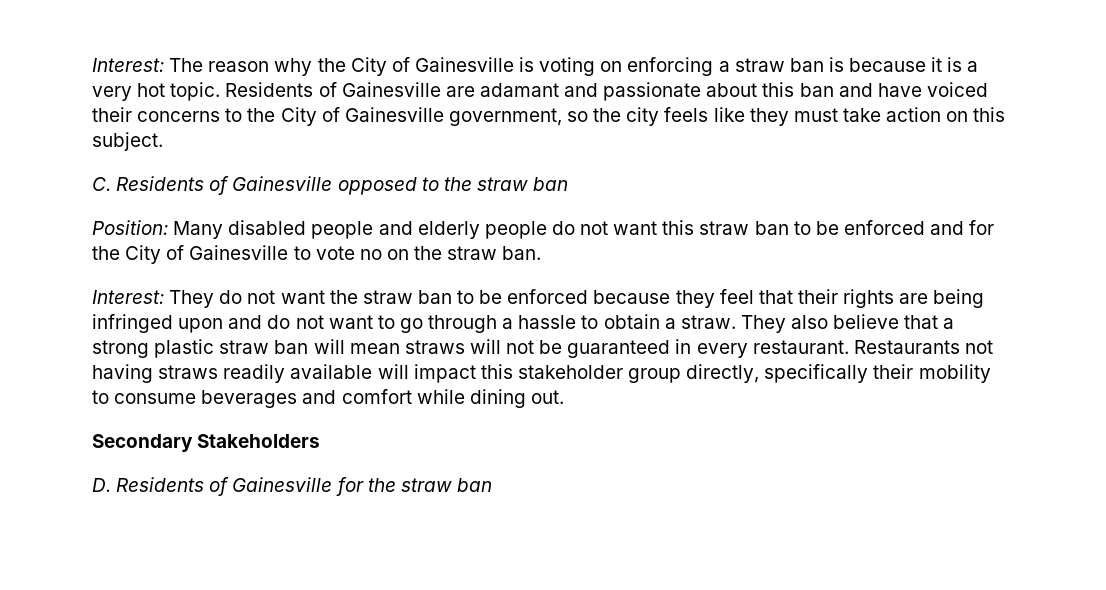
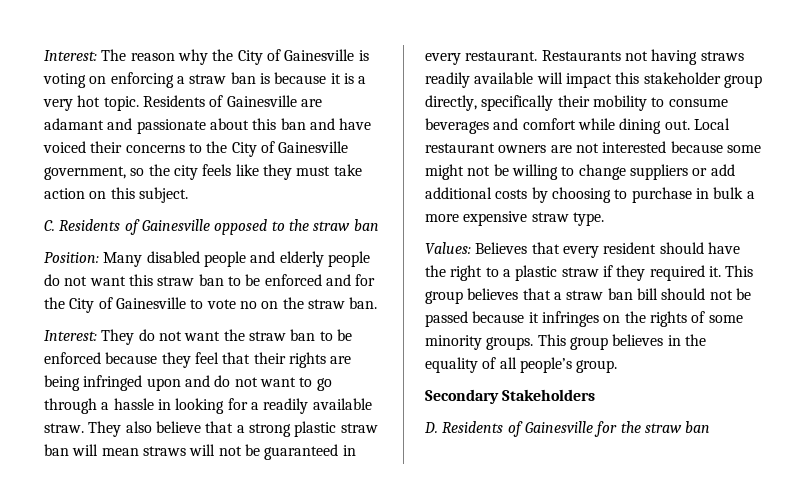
[581,314,676,329] to obtain a -> [157,398,372,414] in looking for a readily available
(564, 397) none -> [693,118,730,130] [425,141,761,153] [425,164,735,180] [425,187,755,203] [425,211,604,226] [425,242,740,258] [425,265,754,281] [425,288,751,304] [425,311,743,327] [425,334,706,350] [425,357,618,373] Local restaurant owners are not interested because some might not be willing to change suppliers or add additional costs by choosing to purchase in bulk a more expensive straw type. // Values: Believes that every resident should have the right to a plastic straw if they required it. This group believes that a straw ban bill should not be passed because it infringes on the rights of some minority groups. This group believes in the equality of all people’s group.

